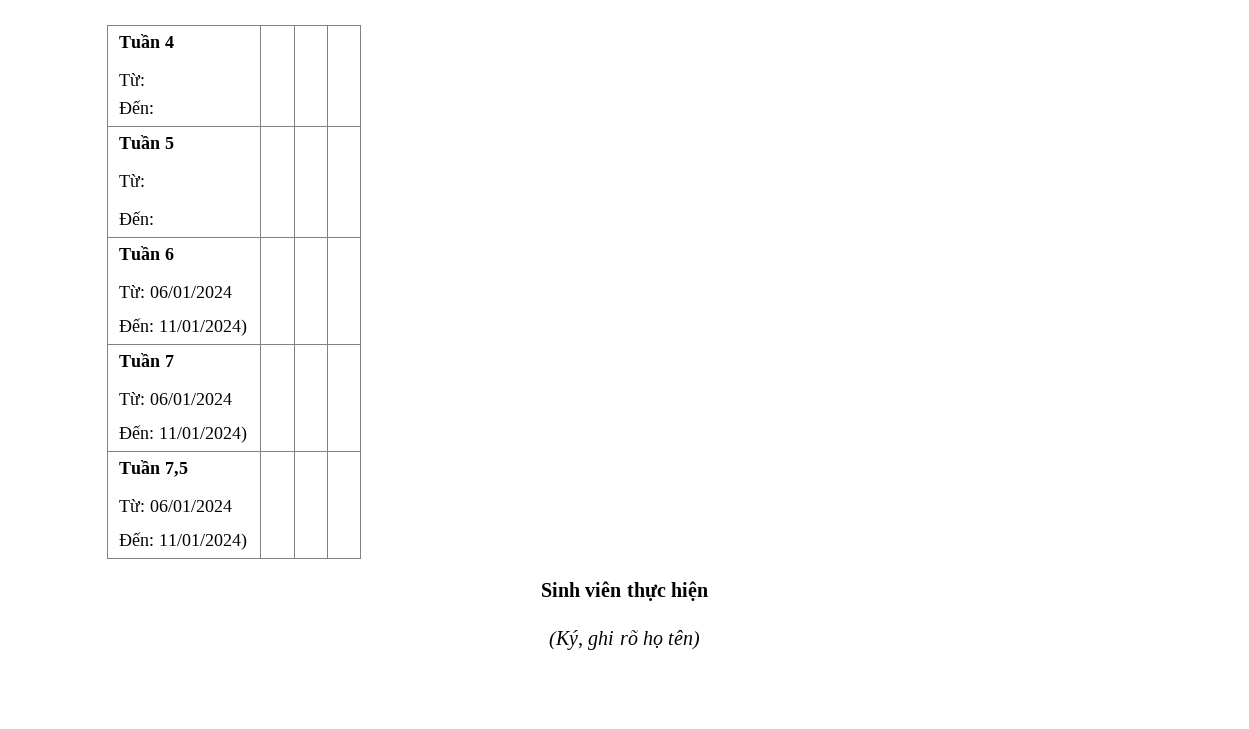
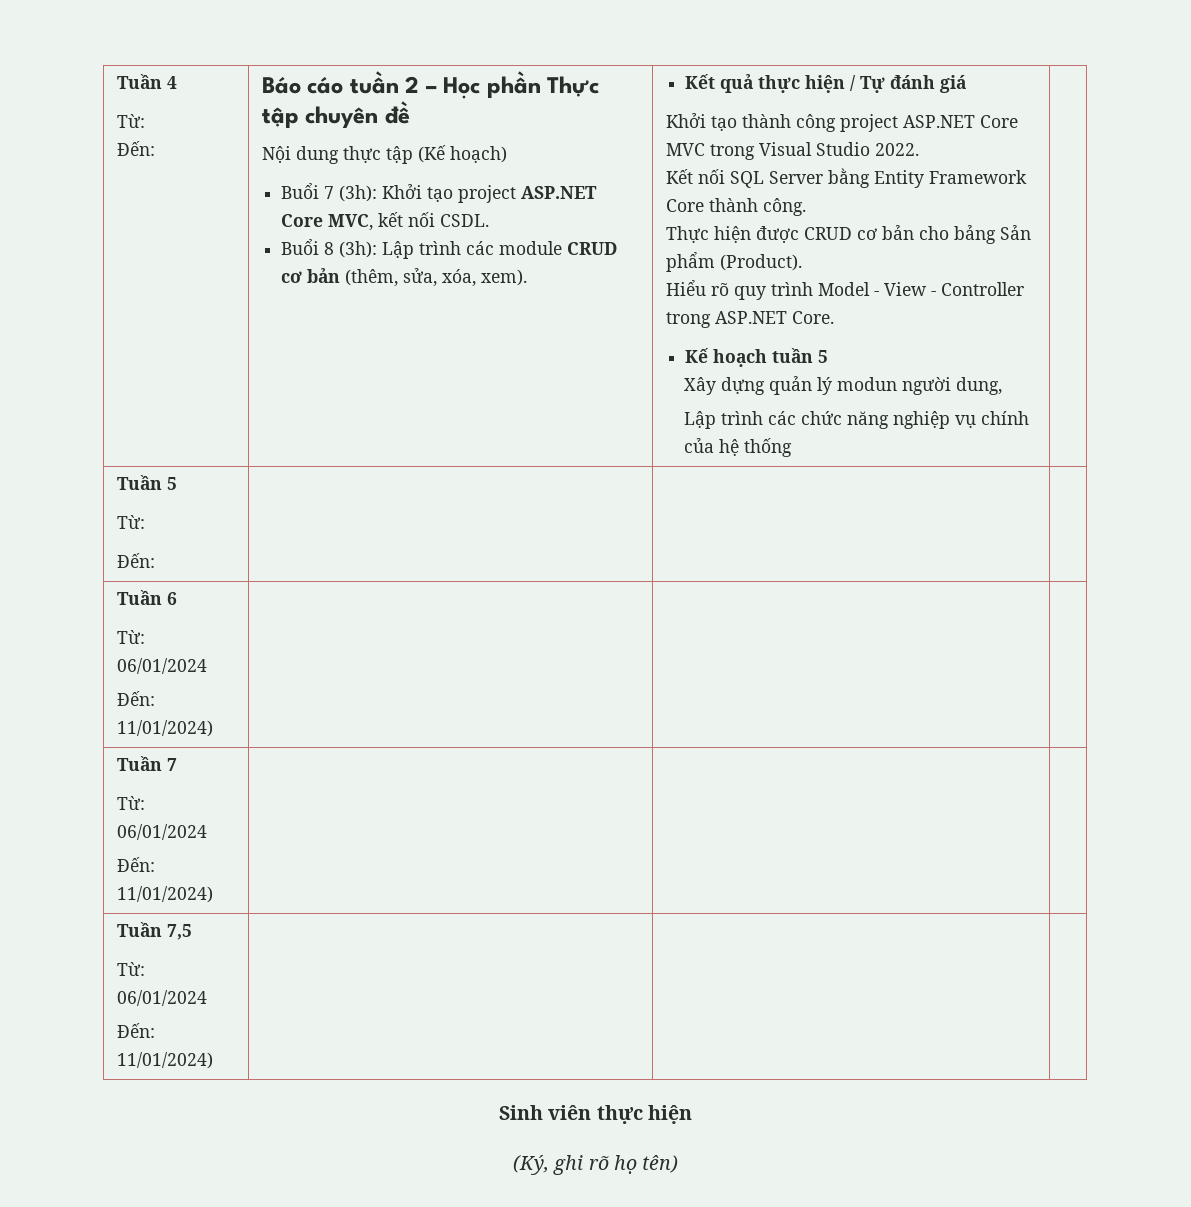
(154, 107) | -> [261,71,600,99] [261,101,410,128] [261,145,507,164] [280,183,597,203] [280,212,489,231] [280,239,617,259] [280,268,527,287] [684,74,966,93] [665,113,1018,132] [665,142,919,160] [665,168,1027,188] [665,198,806,216] [665,225,1031,244] [665,252,802,272] [665,280,1024,300] [665,311,834,328] [684,348,828,367] [684,376,1003,395] [684,411,1030,429] [684,438,793,457] Báo cáo tuần 2 – Học phần Thực tập chuyên đề // Nội dung thực tập (Kế hoạch) // Buổi 7 (3h): Khởi tạo project ASP.NET Core MVC, kết nối CSDL. // Buổi 8 (3h): Lập trình các module CRUD cơ bản (thêm, sửa, xóa, xem). | Kết quả thực hiện / Tự đánh giá // Khởi tạo thành công project ASP.NET Core MVC trong Visual Studio 2022. // Kết nối SQL Server bằng Entity Framework Core thành công. // Thực hiện được CRUD cơ bản cho bảng Sản phẩm (Product). // Hiểu rõ quy trình Model - View - Controller trong ASP.NET Core. // Kế hoạch tuần 5 // Xây dựng quản lý modun người dung, // Lập trình các chức năng nghiệp vụ chính của hệ thống

